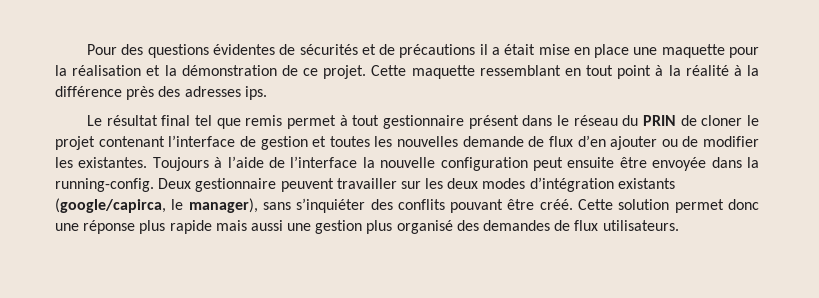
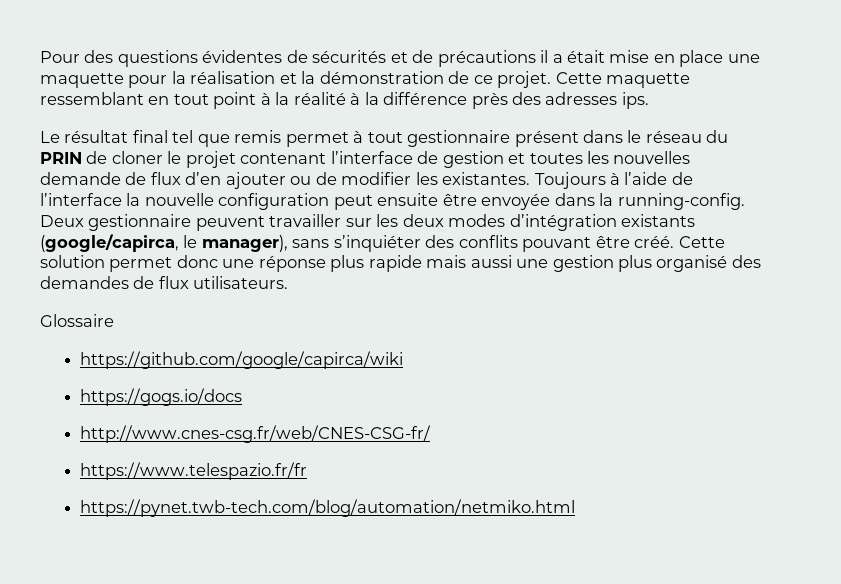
(679, 225) none -> [40,314,114,327] [79,351,403,369] [79,388,242,406] [79,425,431,443] [79,462,307,480] [79,499,575,517] // Glossaire // https://github.com/google/capirca/wiki // https://gogs.io/docs // http://www.cnes-csg.fr/web/CNES-CSG-fr/ // https://www.telespazio.fr/fr // https://pynet.twb-tech.com/blog/automation/netmiko.html

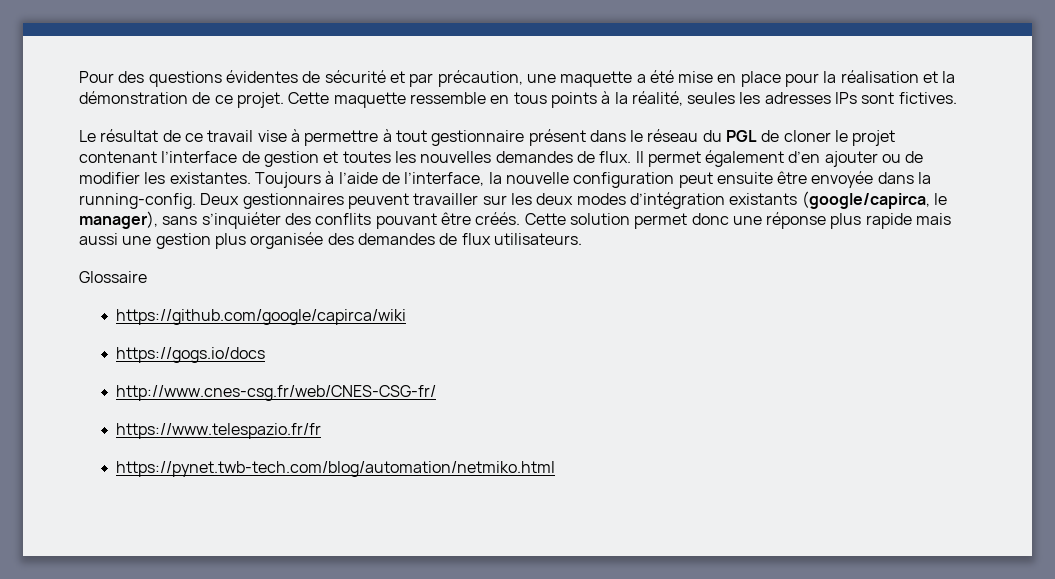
[312,50,606,67] sécurités et de précautions il a était -> [324,70,674,87] sécurité et par précaution, une maquette a été
[727,54,760,63] [40,73,124,88] une maquette -> (781, 79) none
[40,92,649,109] [40,130,349,147] ressemblant en tout point à la réalité à la différence près des adresses ips. // Le résultat final tel que remis permet -> [409,91,957,108] [79,129,379,146] ressemble en tous points à la réalité, seules les adresses IPs sont fictives. // Le résultat de ce travail vise à permettre
[40,152,82,164] PRIN -> [726,130,758,142] PGL
[40,172,181,185] demande de flux -> [495,150,785,167] demandes de flux. Il permet également
[40,193,122,206] l’interface -> [404,172,485,186] l’interface,
[88,214,192,231] gestionnaire -> [242,193,344,209] gestionnaires
[634,235,675,248] créé. -> [475,212,521,225] créés.
[656,255,728,272] organisé -> [250,232,324,249] organisée

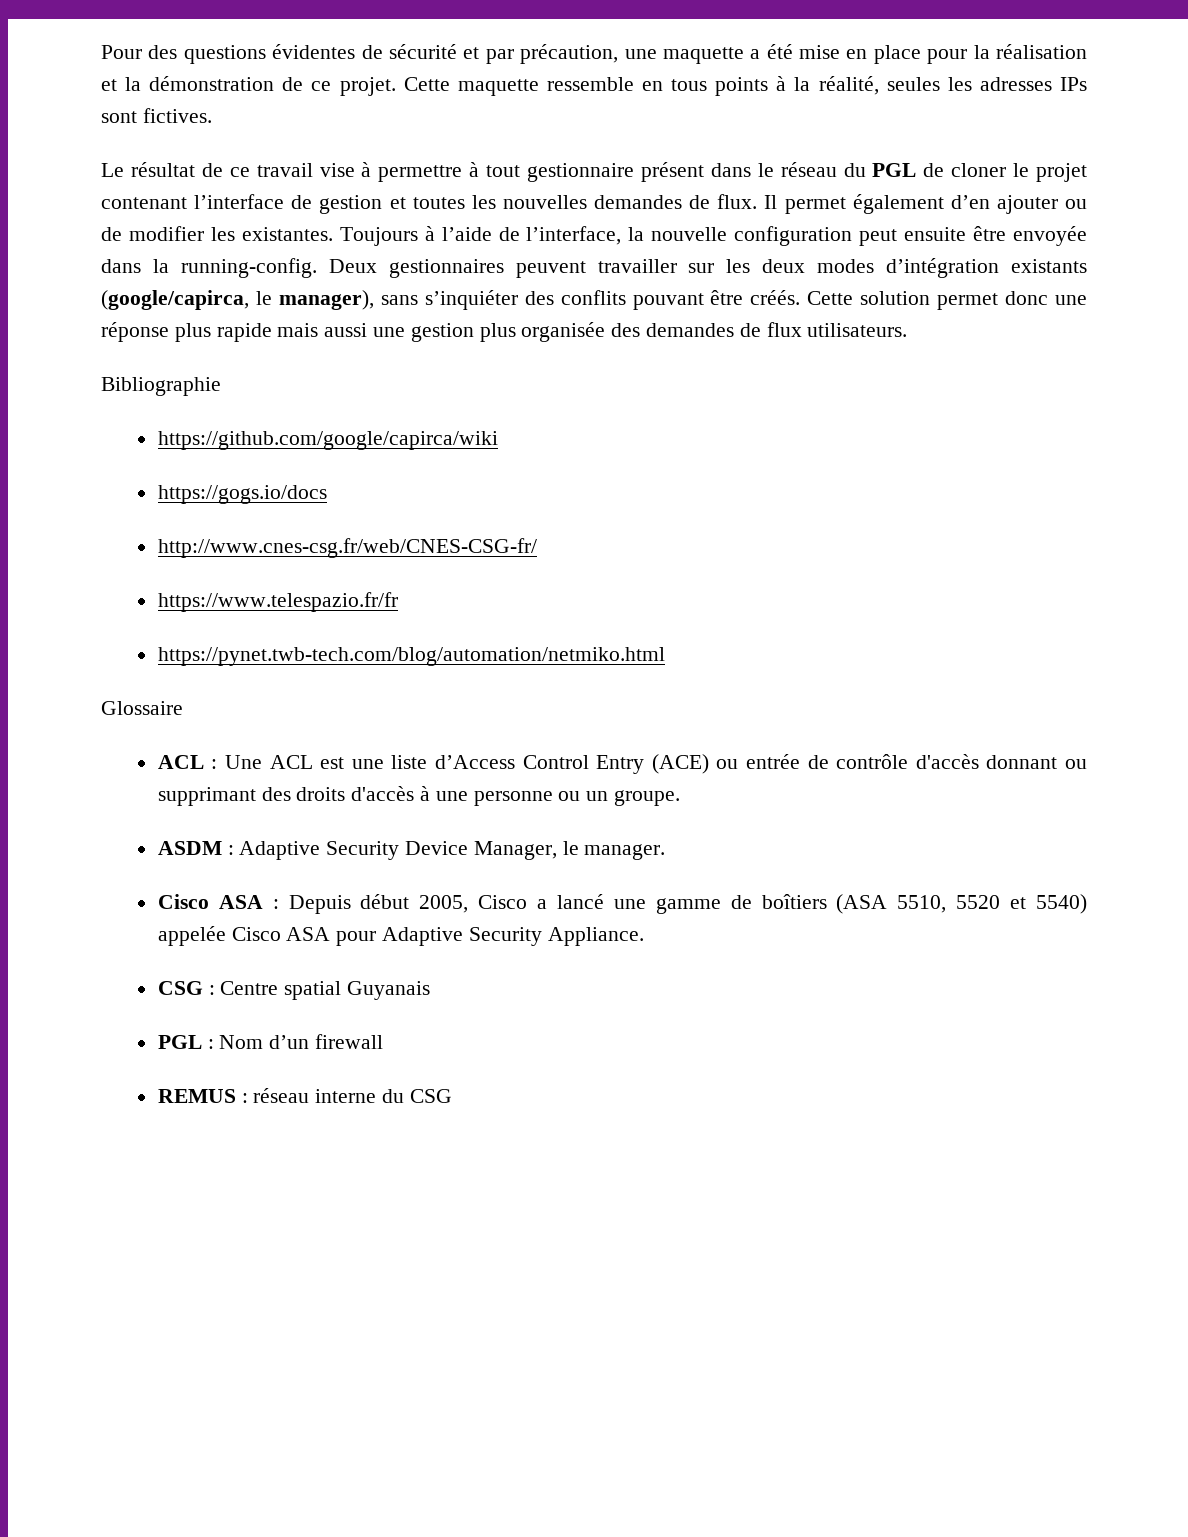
[79,271,147,283] Glossaire -> [101,377,221,396] Bibliographie
(556, 469) none -> [101,701,183,715] [157,754,1087,774] [157,786,681,806] [157,841,666,860] [157,894,1088,914] [157,926,644,946] [157,981,431,1000] [157,1034,384,1049] [157,1088,452,1103] // Glossaire // ACL : Une ACL est une liste d’Access Control Entry (ACE) ou entrée de contrôle d'accès donnant ou supprimant des droits d'accès à une personne ou un groupe. // ASDM : Adaptive Security Device Manager, le manager. // Cisco ASA : Depuis début 2005, Cisco a lancé une gamme de boîtiers (ASA 5510, 5520 et 5540) appelée Cisco ASA pour Adaptive Security Appliance. // CSG : Centre spatial Guyanais // PGL : Nom d’un firewall // REMUS : réseau interne du CSG

